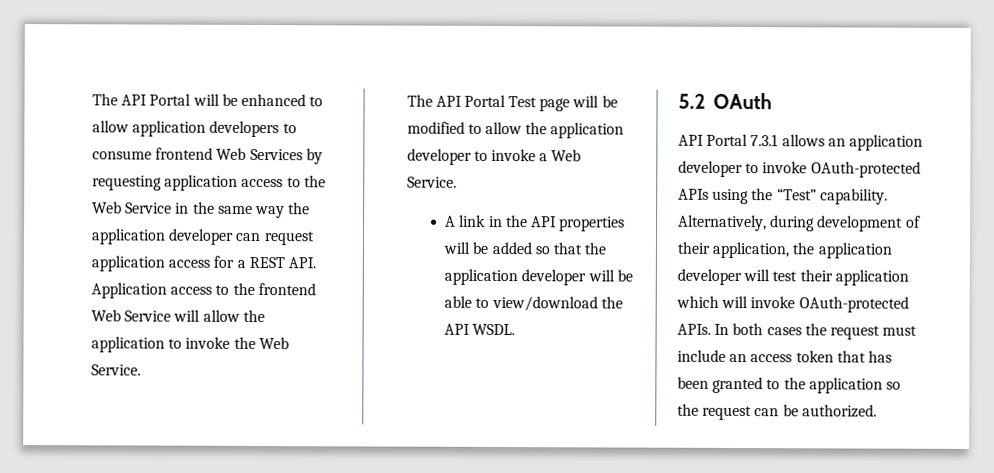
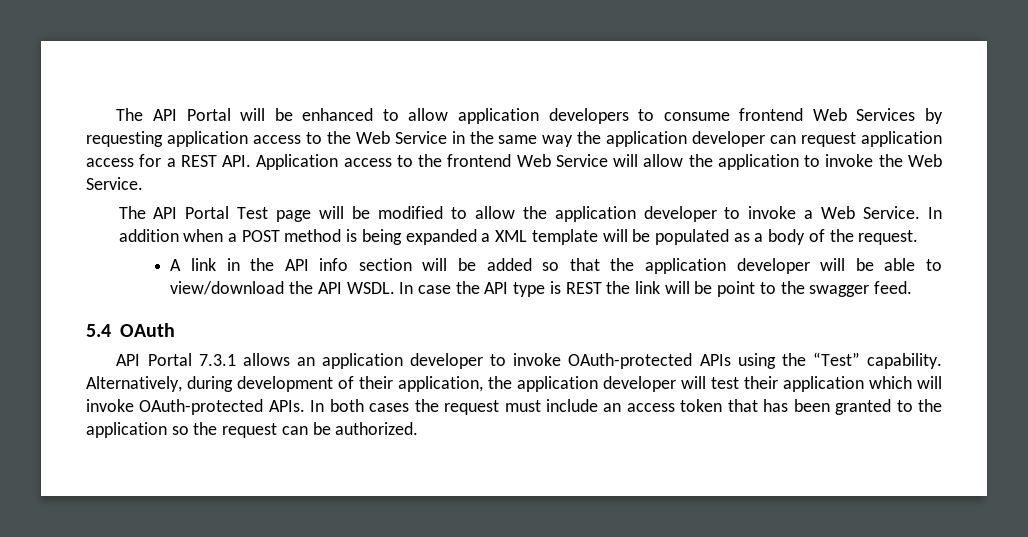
(457, 182) none -> [928,207,943,219] [118,229,919,245] In addition when a POST method is being expanded a XML template will be populated as a body of the request.
[559,216,626,232] properties -> [319,258,412,271] info section
[678,93,706,109] // 5.2 -> [399,281,913,297] [86,324,111,337] In case the API type is REST the link will be point to the swagger feed. // 5.4

